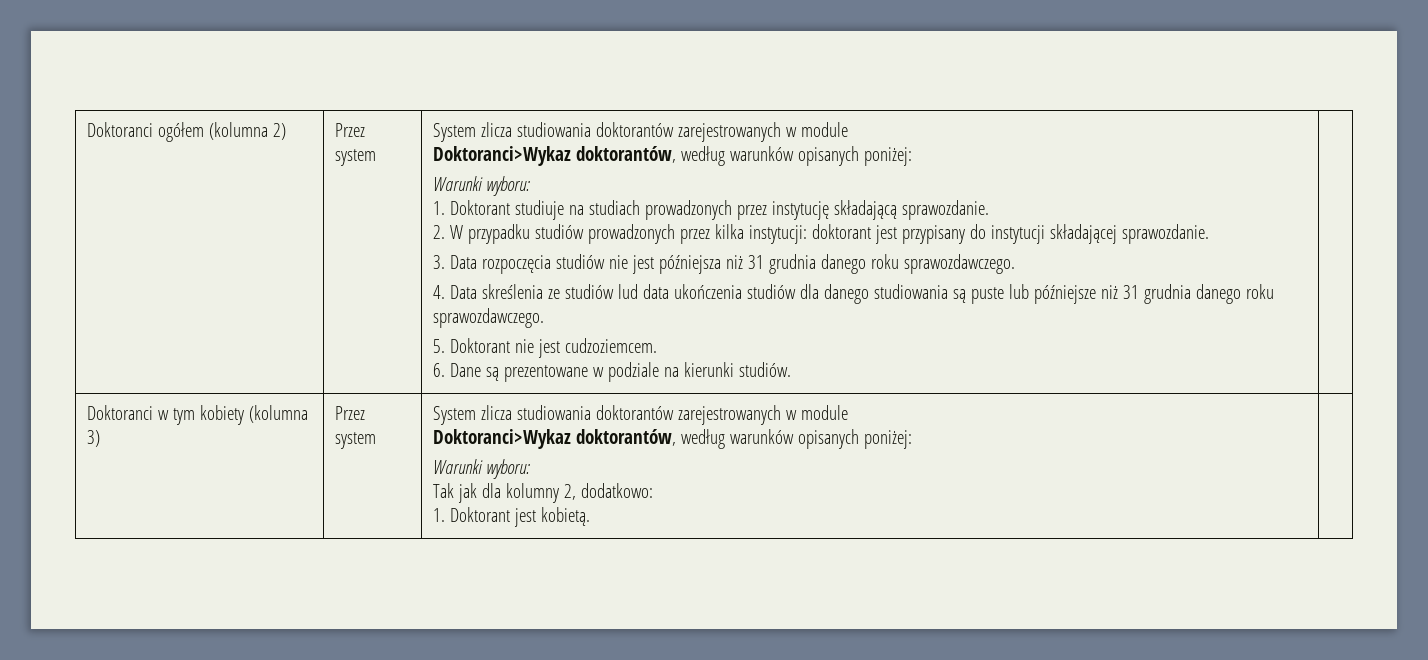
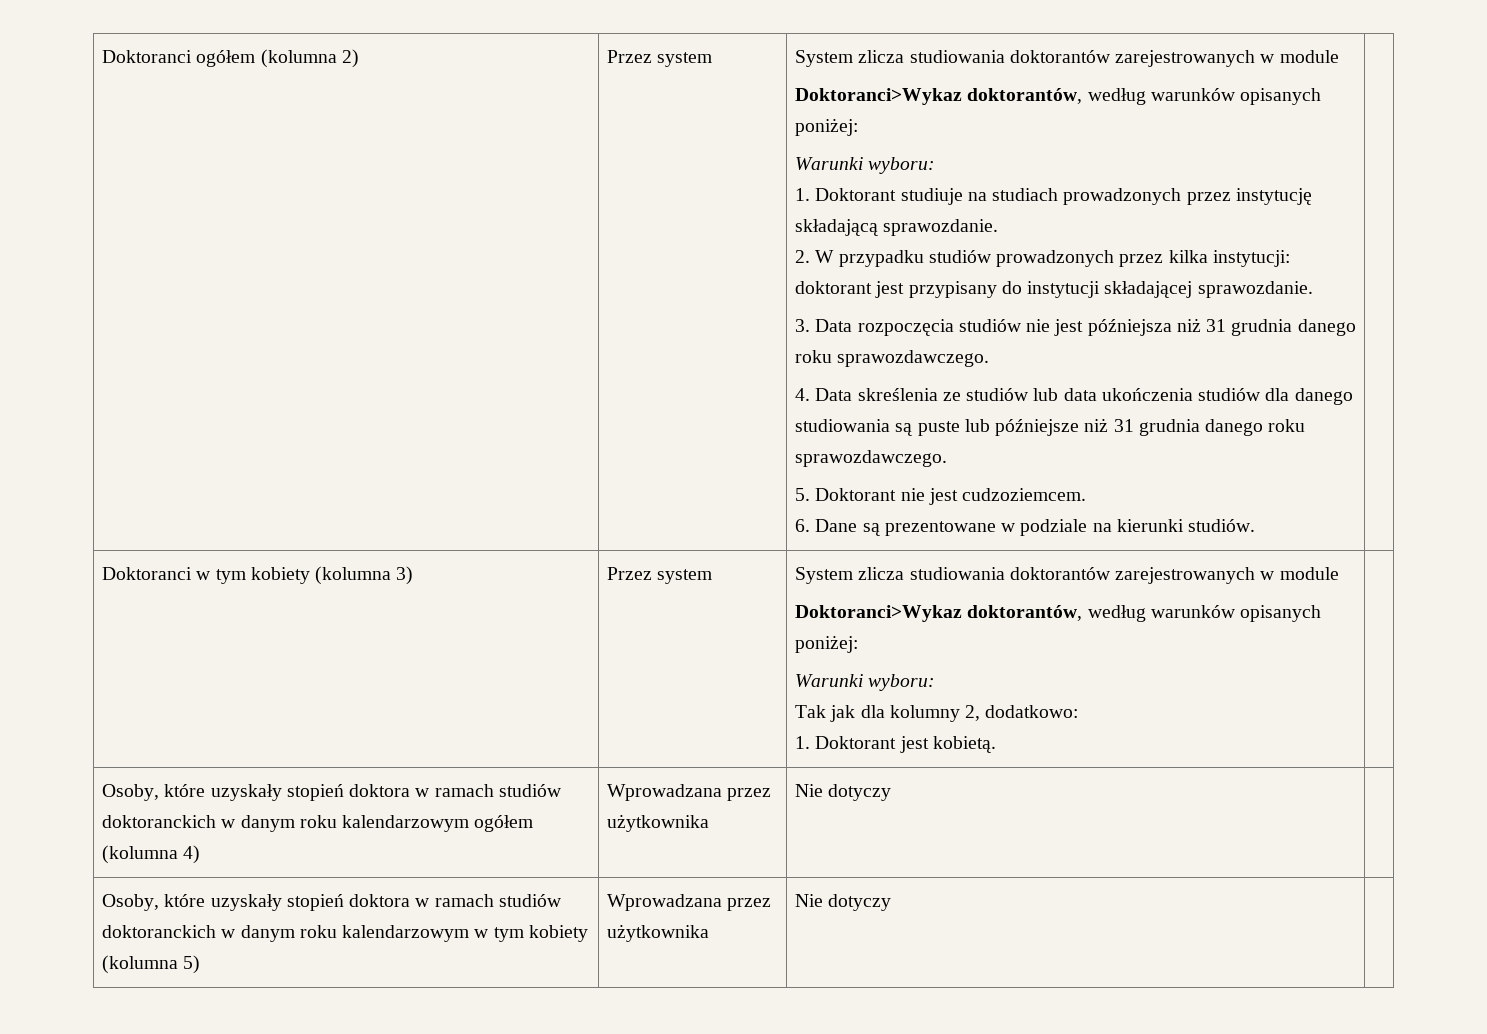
[618,284,639,299] lud -> [1033,388,1059,401] lub
(591, 516) none -> [101,784,561,801] [101,815,534,832] [101,845,201,864] [606,784,772,801] [606,814,709,832] [794,784,892,801] [101,894,561,911] [101,925,588,942] [101,955,201,974] [606,894,772,911] [606,924,709,942] [794,894,892,911] // Osoby, które uzyskały stopień doktora w ramach studiów doktoranckich w danym roku kalendarzowym ogółem (kolumna 4) | Wprowadzana przez użytkownika | Nie dotyczy | // Osoby, które uzyskały stopień doktora w ramach studiów doktoranckich w danym roku kalendarzowym w tym kobiety (kolumna 5) | Wprowadzana przez użytkownika | Nie dotyczy |

